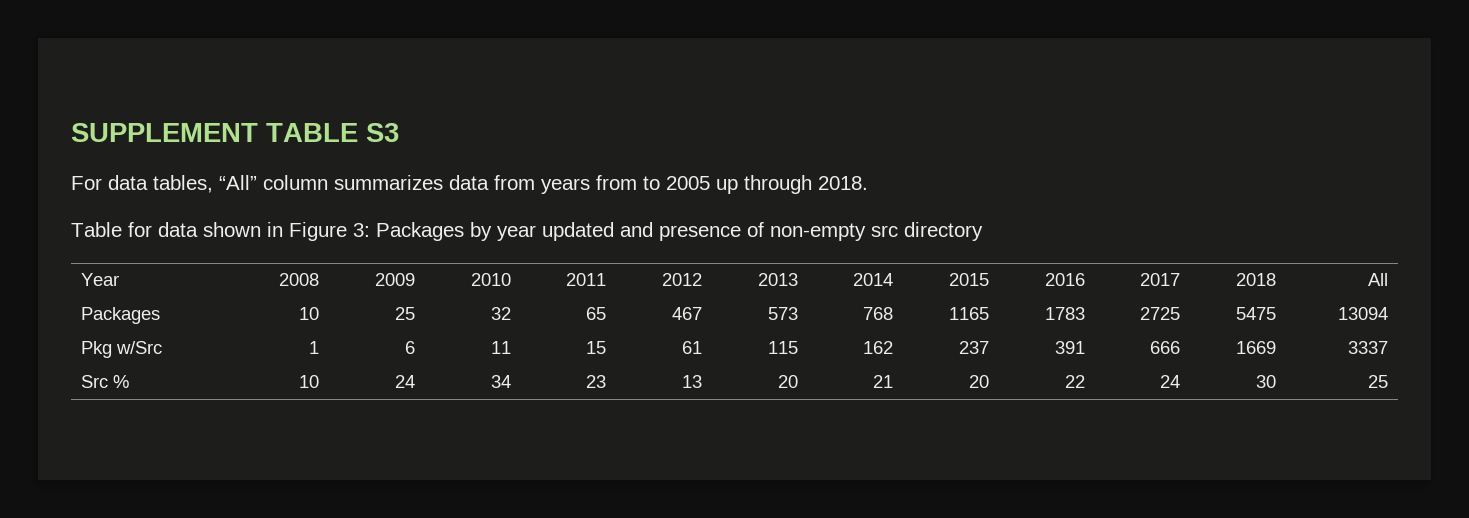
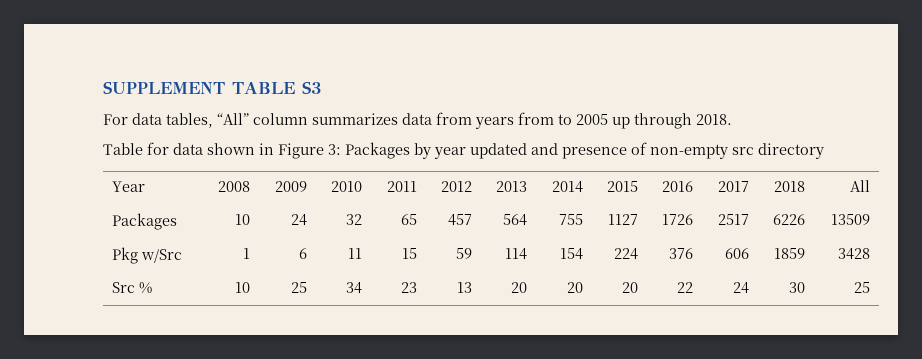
[394,307,415,320] 25 -> [290,214,307,226] 24
[671,307,702,320] [767,307,798,320] [862,307,893,320] [948,307,989,320] [1044,307,1085,320] [1139,307,1180,320] [1235,307,1276,320] [1337,307,1388,320] 467 | 573 | 768 | 1165 | 1783 | 2725 | 5475 | 13094 -> [447,214,472,226] [502,214,527,226] [558,214,583,225] [607,214,638,225] [661,214,693,225] [717,214,749,225] [772,214,805,225] [830,214,870,225] 457 | 564 | 755 | 1127 | 1726 | 2517 | 6226 | 13509
[681,341,702,354] [767,341,798,354] [862,341,893,354] [958,341,989,354] [1054,341,1085,354] [1149,341,1180,354] [1235,341,1276,354] [1347,341,1388,354] 61 | 115 | 162 | 237 | 391 | 666 | 1669 | 3337 -> [455,248,472,259] [504,248,527,260] [559,248,583,260] [613,248,638,260] [668,248,693,259] [724,248,749,259] [773,248,805,259] [837,248,870,260] 59 | 114 | 154 | 224 | 376 | 606 | 1859 | 3428
[394,375,415,388] 24 -> [290,282,307,293] 25
[872,375,893,388] 21 -> [566,282,583,293] 20

